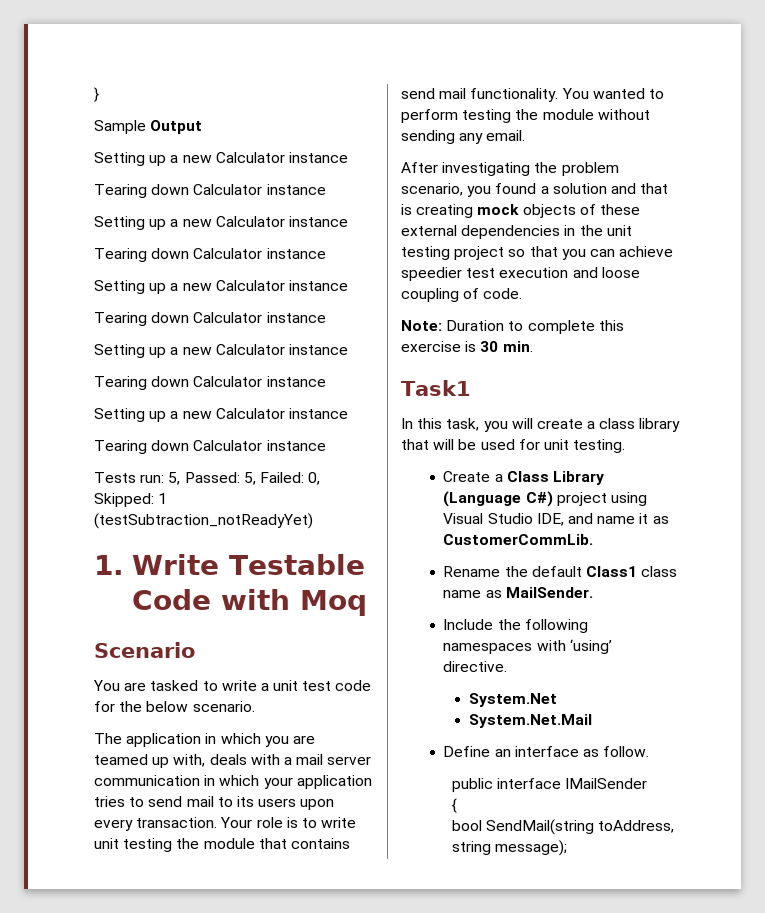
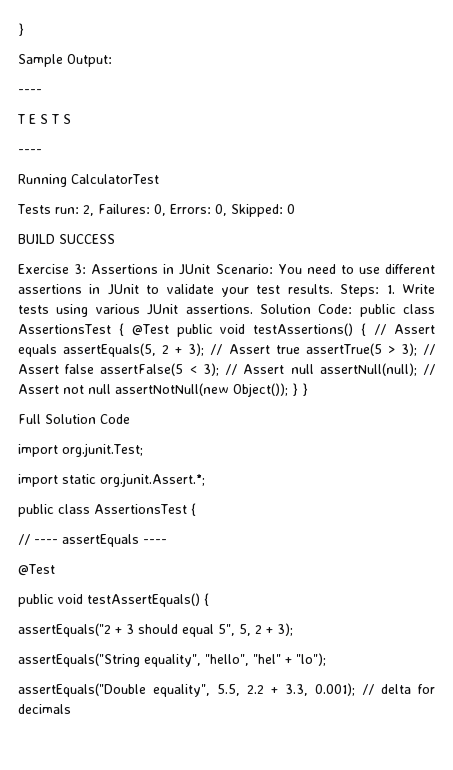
[150,120,203,134] [94,152,348,166] [94,184,326,198] [94,216,348,230] [94,248,326,262] [94,280,348,294] [94,312,326,326] [94,344,348,358] [94,376,326,390] [94,408,348,422] [94,440,326,454] [94,472,321,485] [94,493,168,507] [94,513,313,529] [94,554,365,575] [131,589,367,616] [94,642,195,658] [93,680,372,691] [94,701,255,712] [94,733,315,747] [94,754,372,768] [94,775,372,789] [94,796,335,810] [94,817,357,831] [94,838,350,852] [401,88,664,102] [401,109,650,123] [401,130,526,144] [401,162,619,176] [401,183,669,197] [401,204,640,218] [401,225,632,239] [401,246,674,260] [401,267,640,281] [401,288,523,302] [401,320,624,334] [401,341,533,352] [401,380,471,396] [401,418,681,432] [401,439,626,453] [443,471,605,485] [443,491,648,507] [443,513,669,526] [443,534,594,545] [443,566,678,577] [443,587,593,598] [443,619,588,633] [443,639,612,654] [443,661,508,672] [468,693,557,707] [468,714,592,728] [443,746,650,757] [451,778,648,792] [451,798,457,813] [451,819,675,835] [451,840,568,856] Output // Setting up a new Calculator instance // Tearing down Calculator instance // Setting up a new Calculator instance // Tearing down Calculator instance // Setting up a new Calculator instance // Tearing down Calculator instance // Setting up a new Calculator instance // Tearing down Calculator instance // Setting up a new Calculator instance // Tearing down Calculator instance // Tests run: 5, Passed: 5, Failed: 0, Skipped: 1 (testSubtraction_notReadyYet) // 1. Write Testable Code with Moq // Scenario // You are tasked to write a unit test code for the below scenario. // The application in which you are teamed up with, deals with a mail server communication in which your application tries to send mail to its users upon every transaction. Your role is to write unit testing the module that contains send mail functionality. You wanted to perform testing the module without sending any email. // After investigating the problem scenario, you found a solution and that is creating mock objects of these external dependencies in the unit testing project so that you can achieve speedier test execution and loose coupling of code. // Note: Duration to complete this exercise is 30 min. // Task1 // In this task, you will create a class library that will be used for unit testing. // Create a Class Library (Language C#) project using Visual Studio IDE, and name it as CustomerCommLib. // Rename the default Class1 class name as MailSender. // Include the following namespaces with ‘using’ directive. // System.Net // System.Net.Mail // Define an interface as follow. // public interface IMailSender // { // bool SendMail(string toAddress, string message); -> [67,54,112,67] [18,89,42,94] [17,114,71,124] [18,149,42,154] [18,174,159,187] [17,204,295,217] [18,234,115,244] [18,264,436,275] [18,284,435,297] [18,304,435,317] [18,323,435,337] [18,343,435,357] [18,363,436,376] [18,383,308,397] [18,414,130,424] [18,443,143,457] [18,473,205,487] [18,503,196,517] [18,534,167,547] [18,564,55,576] [18,593,209,607] [18,623,293,637] [18,653,326,667] [18,683,435,697] [18,704,71,714] Output: // ---- // T E S T S // ---- // Running CalculatorTest // Tests run: 2, Failures: 0, Errors: 0, Skipped: 0 // BUILD SUCCESS // Exercise 3: Assertions in JUnit Scenario: You need to use different assertions in JUnit to validate your test results. Steps: 1. Write tests using various JUnit assertions. Solution Code: public class AssertionsTest { @Test public void testAssertions() { // Assert equals assertEquals(5, 2 + 3); // Assert true assertTrue(5 > 3); // Assert false assertFalse(5 < 3); // Assert null assertNull(null); // Assert not null assertNotNull(new Object()); } } // Full Solution Code // import org.junit.Test; // import static org.junit.Assert.*; // public class AssertionsTest { // // ---- assertEquals ---- // @Test // public void testAssertEquals() { // assertEquals("2 + 3 should equal 5", 5, 2 + 3); // assertEquals("String equality", "hello", "hel" + "lo"); // assertEquals("Double equality", 5.5, 2.2 + 3.3, 0.001); // delta for decimals

